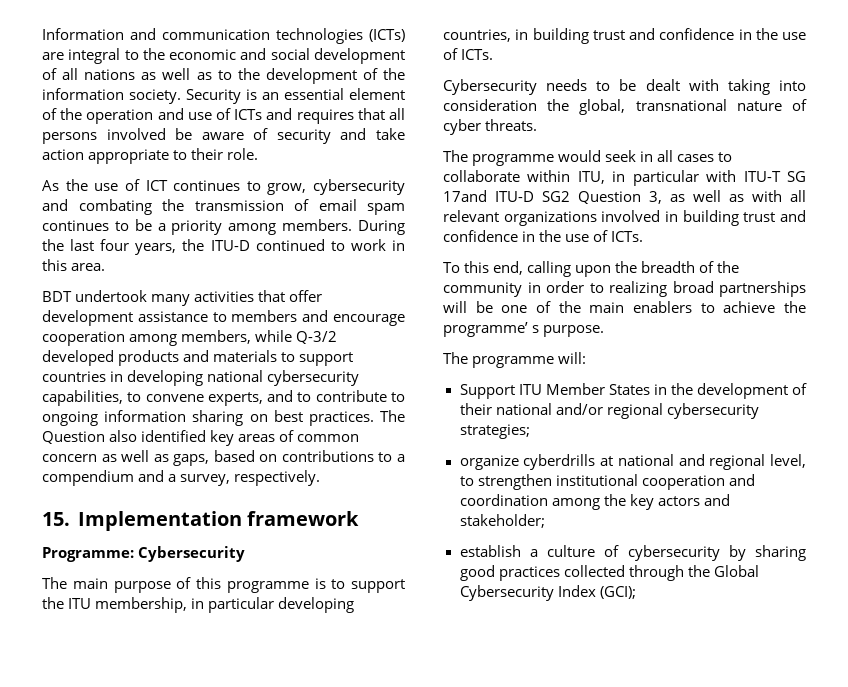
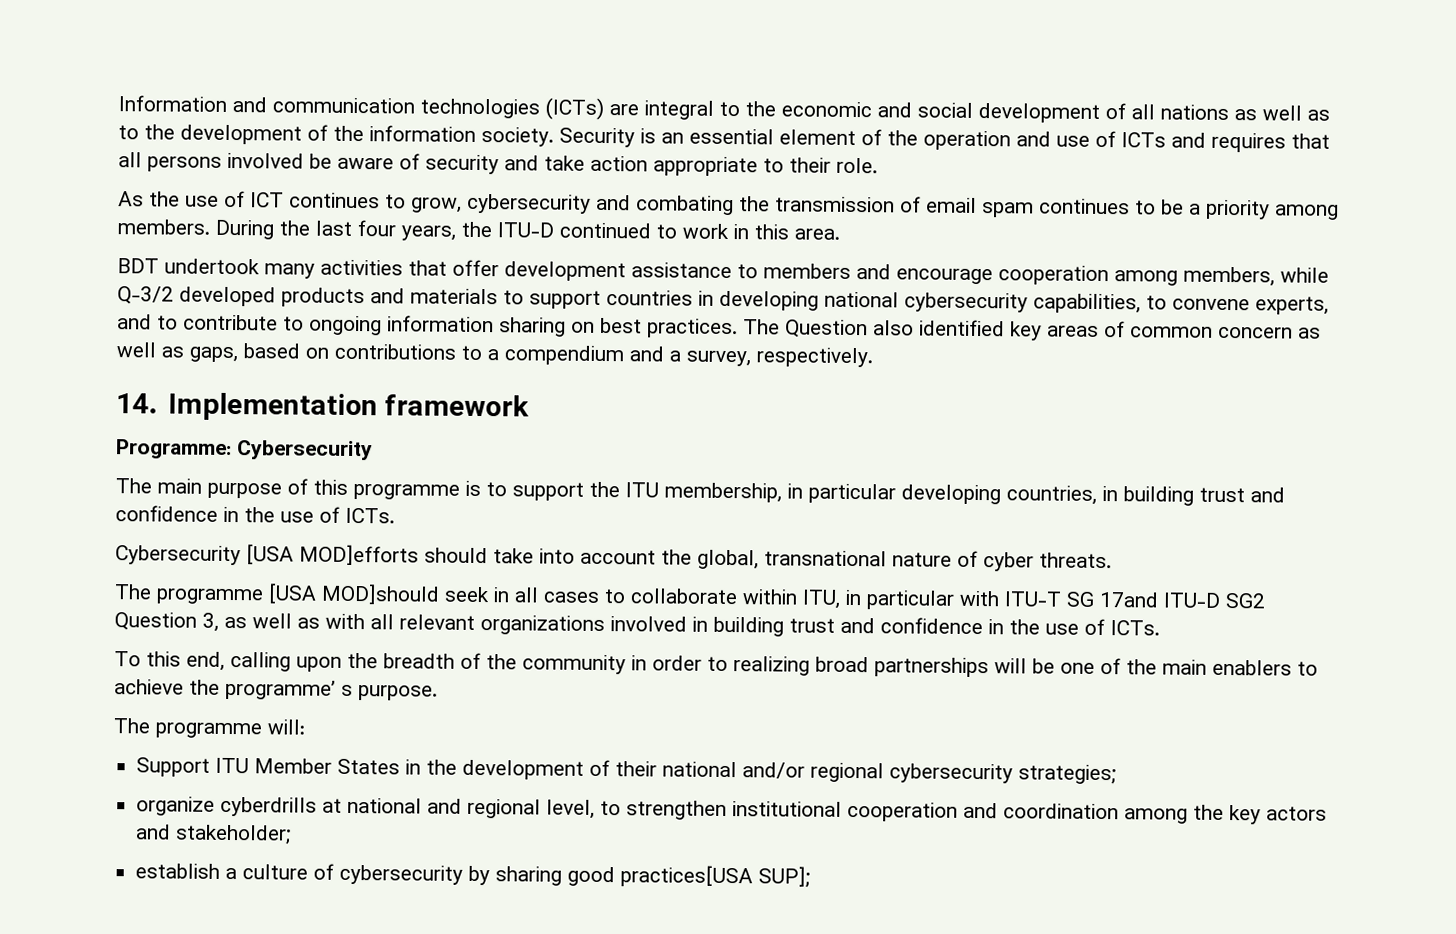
[42,512,70,526] 15. -> [116,393,158,414] 14.
[546,79,806,95] [443,99,537,111] needs to be dealt with taking into consideration -> [246,544,656,566] [USA MOD]efforts should take into account
[558,150,602,162] would -> [268,583,440,605] [USA MOD]should
[498,565,759,581] [459,585,636,601] practices collected through the Global Cybersecurity Index (GCI); -> [620,865,811,888] practices[USA SUP];

